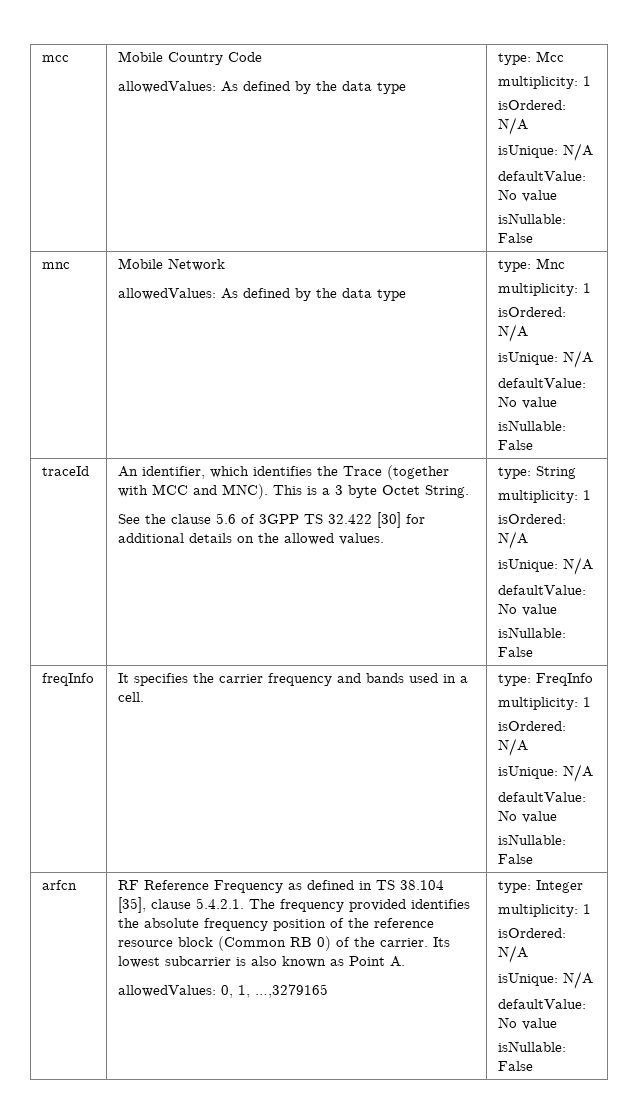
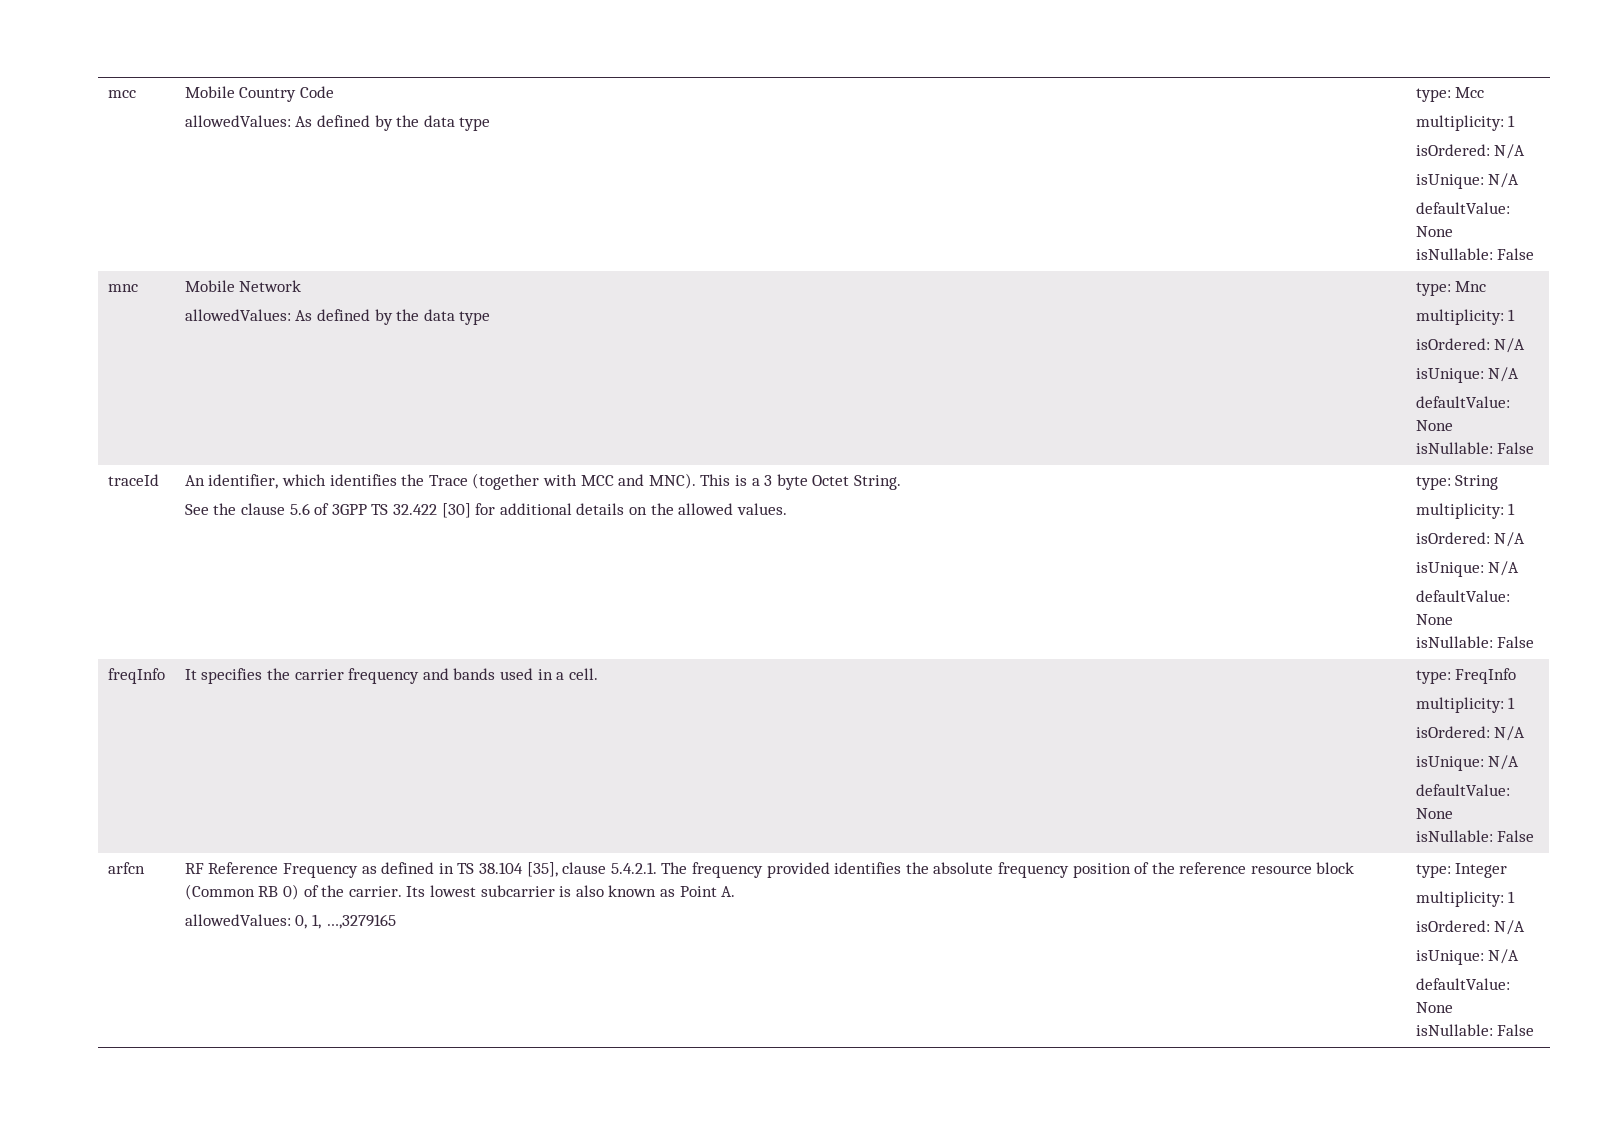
[497,171,586,181] [497,189,557,202] defaultValue: No value -> [1415,202,1510,214] [1415,226,1453,237] defaultValue: None
[497,378,586,388] [497,396,557,409] defaultValue: No value -> [1415,396,1510,408] [1415,420,1453,431] defaultValue: None
[497,585,586,595] [497,603,557,616] defaultValue: No value -> [1415,590,1510,602] [1415,614,1453,625] defaultValue: None
[497,792,586,802] [497,810,557,823] defaultValue: No value -> [1415,784,1510,796] [1415,808,1453,819] defaultValue: None
[497,999,586,1009] [497,1017,557,1030] defaultValue: No value -> [1415,978,1510,990] [1415,1002,1453,1013] defaultValue: None

